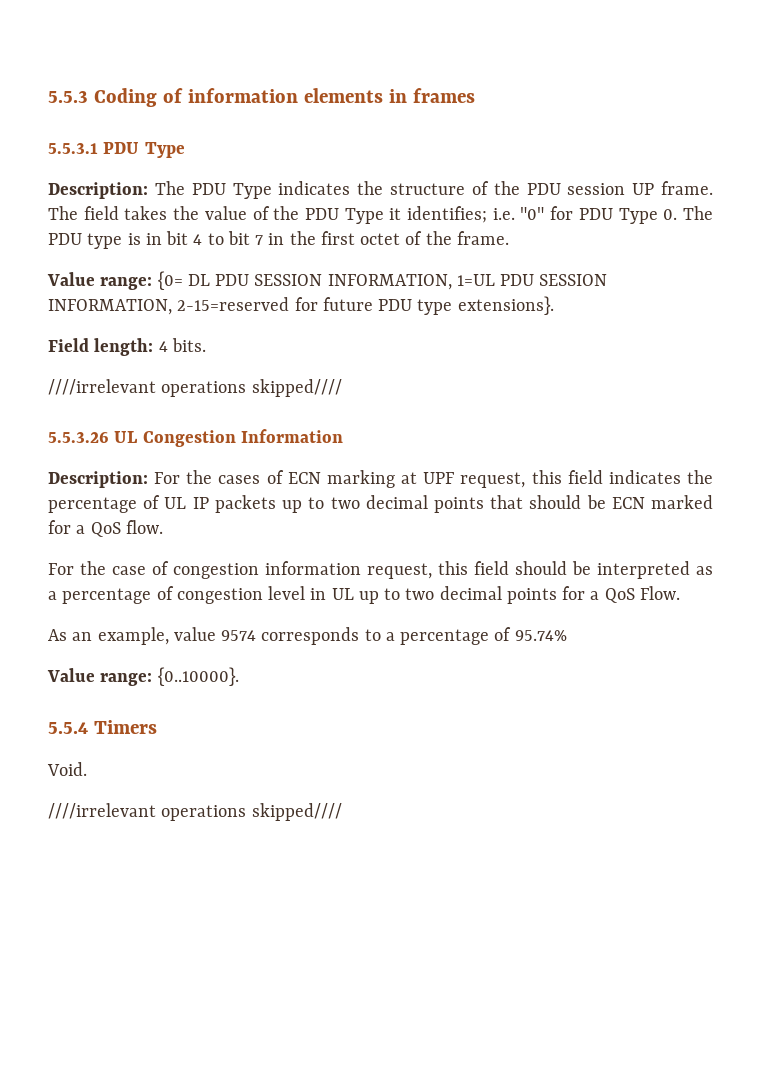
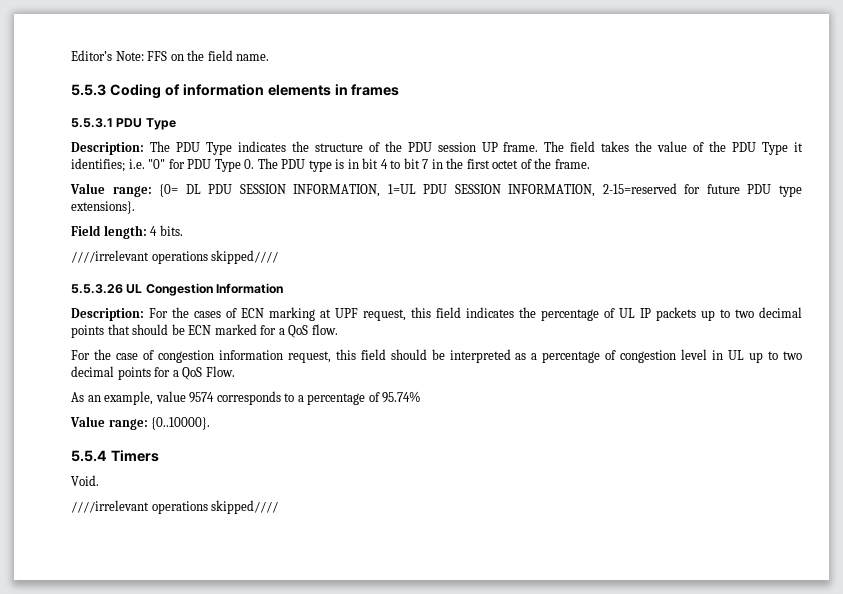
(48, 97) none -> [71,50,270,61] Editor’s Note: FFS on the field name. //

